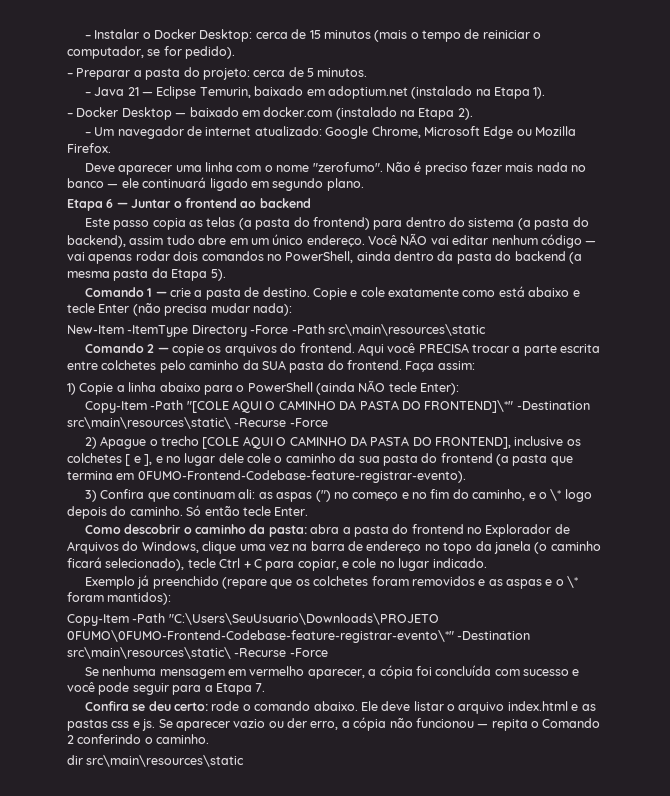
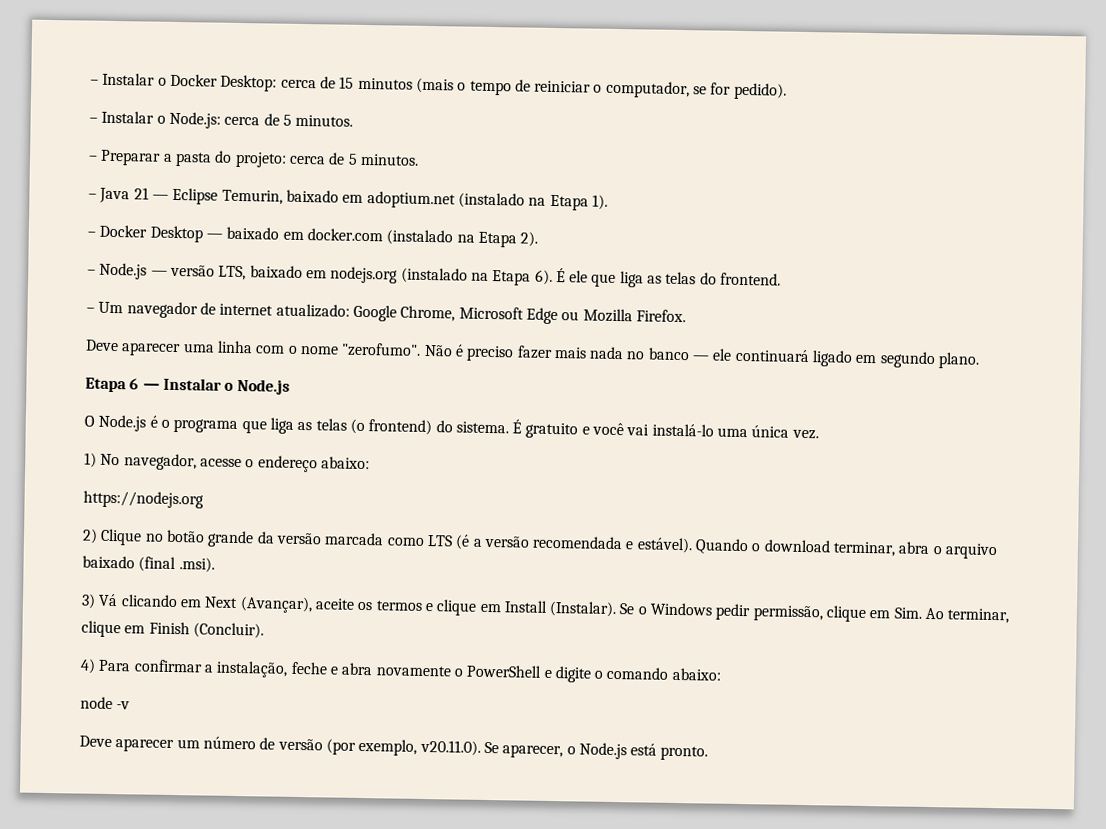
(236, 52) none -> [89,110,354,129] // – Instalar o Node.js: cerca de 5 minutos.
(473, 114) none -> [87,262,782,288] // – Node.js — versão LTS, baixado em nodejs.org (instalado na Etapa 6). É ele que liga as telas do frontend.
[131,198,311,208] [84,217,589,230] [67,233,597,248] [67,251,582,264] [67,268,226,281] [84,286,580,300] [67,303,292,316] [67,324,486,337] [84,343,601,356] [67,360,475,373] [67,380,460,395] [84,400,590,413] [67,417,328,429] [84,436,581,449] [67,453,573,466] [67,470,466,483] [84,489,592,502] [67,505,309,519] [84,524,570,537] [67,541,601,554] [67,557,487,571] [84,575,579,589] [67,592,172,605] [67,613,439,626] [67,630,531,643] [67,647,328,659] [84,665,580,679] [67,682,266,695] [84,701,596,714] [67,717,601,731] [67,734,210,744] [67,755,245,767] Juntar o frontend ao backend // Este passo copia as telas (a pasta do frontend) para dentro do sistema (a pasta do backend), assim tudo abre em um único endereço. Você NÃO vai editar nenhum código — vai apenas rodar dois comandos no PowerShell, ainda dentro da pasta do backend (a mesma pasta da Etapa 5). // Comando 1 — crie a pasta de destino. Copie e cole exatamente como está abaixo e tecle Enter (não precisa mudar nada): // New-Item -ItemType Directory -Force -Path src\main\resources\static // Comando 2 — copie os arquivos do frontend. Aqui você PRECISA trocar a parte escrita entre colchetes pelo caminho da SUA pasta do frontend. Faça assim: // 1) Copie a linha abaixo para o PowerShell (ainda NÃO tecle Enter): // Copy-Item -Path "[COLE AQUI O CAMINHO DA PASTA DO FRONTEND]\*" -Destination src\main\resources\static\ -Recurse -Force // 2) Apague o trecho [COLE AQUI O CAMINHO DA PASTA DO FRONTEND], inclusive os colchetes [ e ], e no lugar dele cole o caminho da sua pasta do frontend (a pasta que termina em 0FUMO-Frontend-Codebase-feature-registrar-evento). // 3) Confira que continuam ali: as aspas (") no começo e no fim do caminho, e o \* logo depois do caminho. Só então tecle Enter. // Como descobrir o caminho da pasta: abra a pasta do frontend no Explorador de Arquivos do Windows, clique uma vez na barra de endereço no topo da janela (o caminho ficará selecionado), tecle Ctrl + C para copiar, e cole no lugar indicado. // Exemplo já preenchido (repare que os colchetes foram removidos e as aspas e o \* foram mantidos): // Copy-Item -Path "C:\Users\SeuUsuario\Downloads\PROJETO 0FUMO\0FUMO-Frontend-Codebase-feature-registrar-evento\*" -Destination src\main\resources\static\ -Recurse -Force // Se nenhuma mensagem em vermelho aparecer, a cópia foi concluída com sucesso e você pode seguir para a Etapa 7. // Confira se deu certo: rode o comando abaixo. Ele deve listar o arquivo index.html e as pastas css e js. Se aparecer vazio ou der erro, a cópia não funcionou — repita o Comando 2 conferindo o caminho. // dir src\main\resources\static -> [162,377,290,395] [84,414,819,440] [84,452,370,473] [83,490,204,509] [82,528,998,560] [82,555,215,573] [81,593,1010,624] [81,620,264,639] [80,658,721,683] [80,696,131,710] [79,735,709,761] Instalar o Node.js // O Node.js é o programa que liga as telas (o frontend) do sistema. É gratuito e você vai instalá-lo uma única vez. // 1) No navegador, acesse o endereço abaixo: // https://nodejs.org // 2) Clique no botão grande da versão marcada como LTS (é a versão recomendada e estável). Quando o download terminar, abra o arquivo baixado (final .msi). // 3) Vá clicando em Next (Avançar), aceite os termos e clique em Install (Instalar). Se o Windows pedir permissão, clique em Sim. Ao terminar, clique em Finish (Concluir). // 4) Para confirmar a instalação, feche e abra novamente o PowerShell e digite o comando abaixo: // node -v // Deve aparecer um número de versão (por exemplo, v20.11.0). Se aparecer, o Node.js está pronto.

